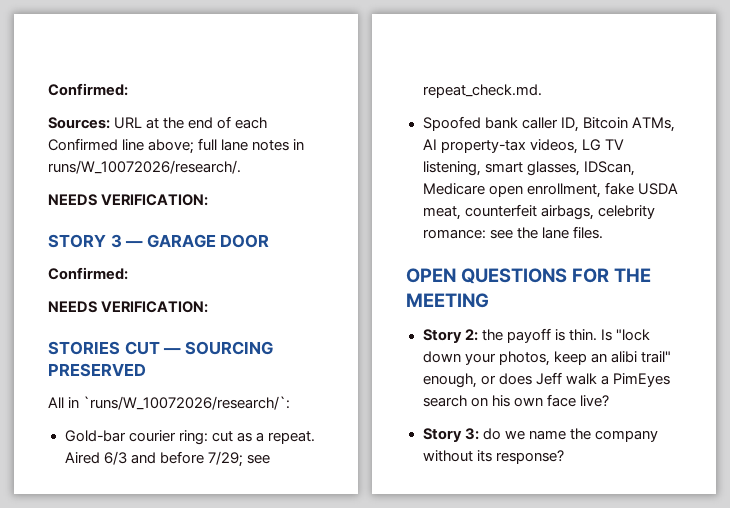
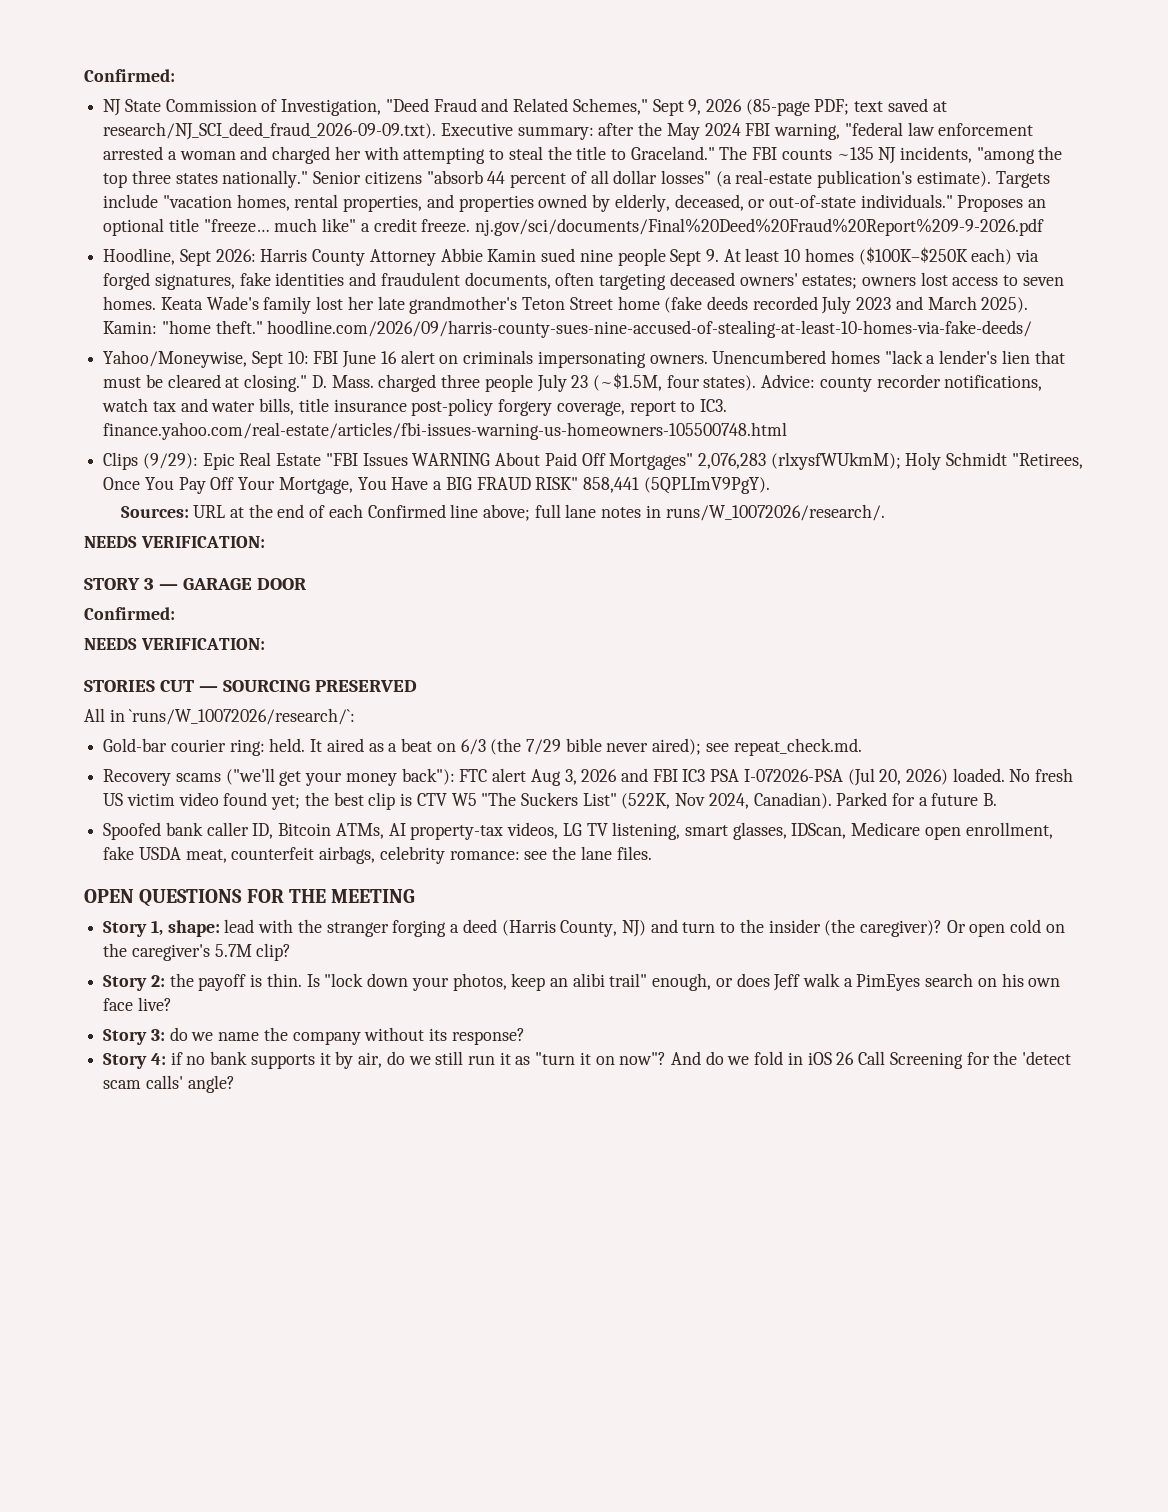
[48,83,128,96] Confirmed: -> [84,69,175,82] [103,98,947,116] [103,122,1034,140] [103,146,1063,164] [103,170,1050,188] [103,194,1047,212] [103,218,1045,236] [103,247,1040,266] [103,272,1064,290] [103,296,1029,314] [103,320,1033,338] [103,350,1065,368] [103,373,1043,392] [102,398,727,416] [103,422,788,440] [103,452,1083,470] [103,477,770,494] Confirmed: // NJ State Commission of Investigation, "Deed Fraud and Related Schemes," Sept 9, 2026 (85-page PDF; text saved at research/NJ_SCI_deed_fraud_2026-09-09.txt). Executive summary: after the May 2024 FBI warning, "federal law enforcement arrested a woman and charged her with attempting to steal the title to Graceland." The FBI counts ~135 NJ incidents, "among the top three states nationally." Senior citizens "absorb 44 percent of all dollar losses" (a real-estate publication's estimate). Targets include "vacation homes, rental properties, and properties owned by elderly, deceased, or out-of-state individuals." Proposes an optional title "freeze… much like" a credit freeze. nj.gov/sci/documents/Final%20Deed%20Fraud%20Report%209-9-2026.pdf // Hoodline, Sept 2026: Harris County Attorney Abbie Kamin sued nine people Sept 9. At least 10 homes ($100K–$250K each) via forged signatures, fake identities and fraudulent documents, often targeting deceased owners' estates; owners lost access to seven homes. Keata Wade's family lost her late grandmother's Teton Street home (fake deeds recorded July 2023 and March 2025). Kamin: "home theft." hoodline.com/2026/09/harris-county-sues-nine-accused-of-stealing-at-least-10-homes-via-fake-deeds/ // Yahoo/Moneywise, Sept 10: FBI June 16 alert on criminals impersonating owners. Unencumbered homes "lack a lender's lien that must be cleared at closing." D. Mass. charged three people July 23 (~$1.5M, four states). Advice: county recorder notifications, watch tax and water bills, title insurance post-policy forgery coverage, report to IC3. finance.yahoo.com/real-estate/articles/fbi-issues-warning-us-homeowners-105500748.html // Clips (9/29): Epic Real Estate "FBI Issues WARNING About Paid Off Mortgages" 2,076,283 (rlxysfWUkmM); Holy Schmidt "Retirees, Once You Pay Off Your Mortgage, You Have a BIG FRAUD RISK" 858,441 (5QPLImV9PgY).
[211,431,315,444] [64,451,270,467] [422,84,542,98] cut as a repeat. Aired 6/3 and before 7/29; see repeat_check.md. -> [269,738,862,756] [103,768,1074,786] [103,792,998,810] held. It aired as a beat on 6/3 (the 7/29 bible never aired); see repeat_check.md. // Recovery scams ("we'll get your money back"): FTC alert Aug 3, 2026 and FBI IC3 PSA I-072026-PSA (Jul 20, 2026) loaded. No fresh US victim video found yet; the best clip is CTV W5 "The Suckers List" (522K, Nov 2024, Canadian). Parked for a future B.
(489, 300) none -> [103,919,1065,937] [103,943,292,961] // Story 1, shape: lead with the stranger forging a deed (Harris County, NJ) and turn to the insider (the caregiver)? Or open cold on the caregiver's 5.7M clip?
(564, 457) none -> [103,1051,1072,1069] [103,1075,235,1093] // Story 4: if no bank supports it by air, do we still run it as "turn it on now"? And do we fold in iOS 26 Call Screening for the 'detect scam calls' angle?

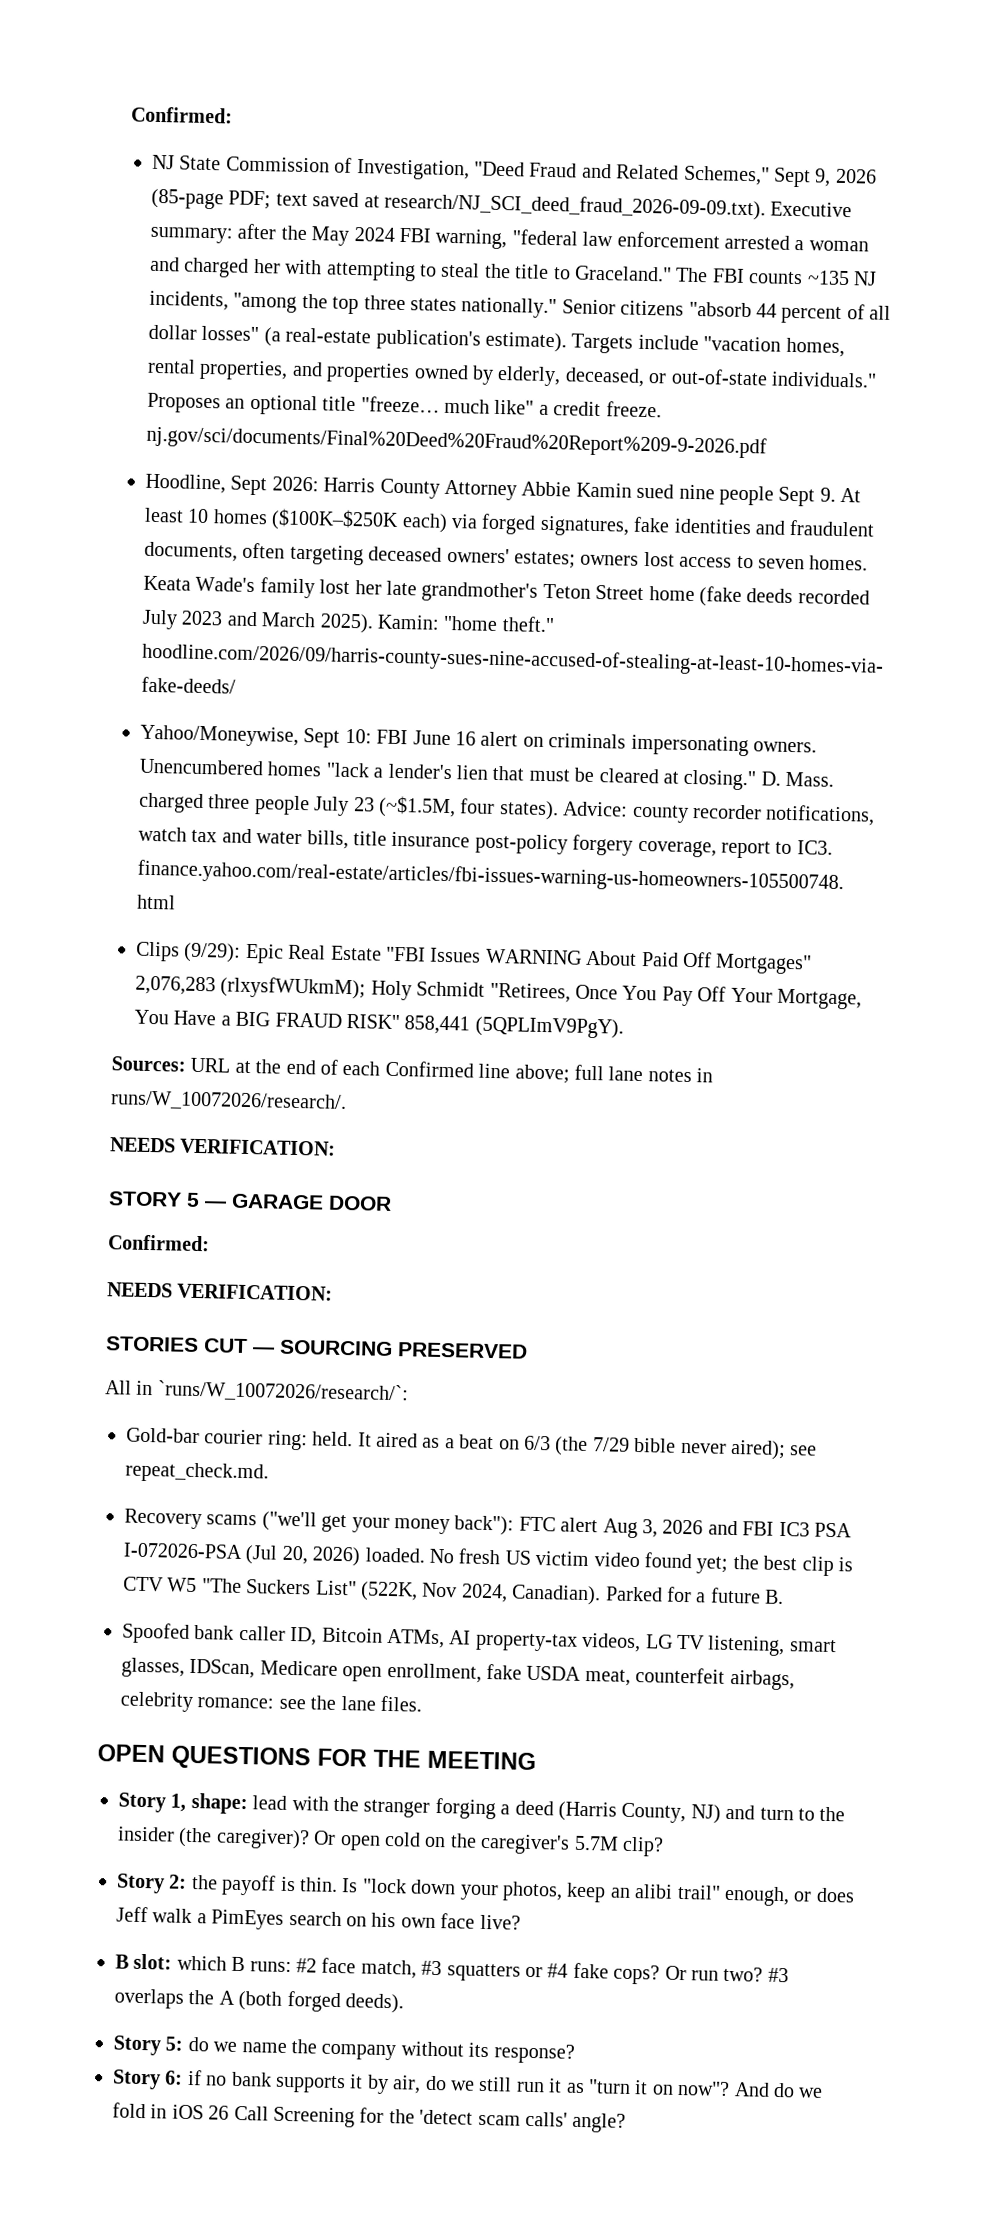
[143,578,154,590] 3 -> [186,1192,200,1208] 5
[103,1029,165,1045] // Story 3: -> [115,1953,789,1985] [114,1988,404,2014] [113,2035,184,2056] // B slot: which B runs: #2 face match, #3 squatters or #4 fake cops? Or run two? #3 overlaps the A (both forged deeds). // Story 5:
[150,1053,166,1065] 4: -> [165,2070,184,2085] 6:

